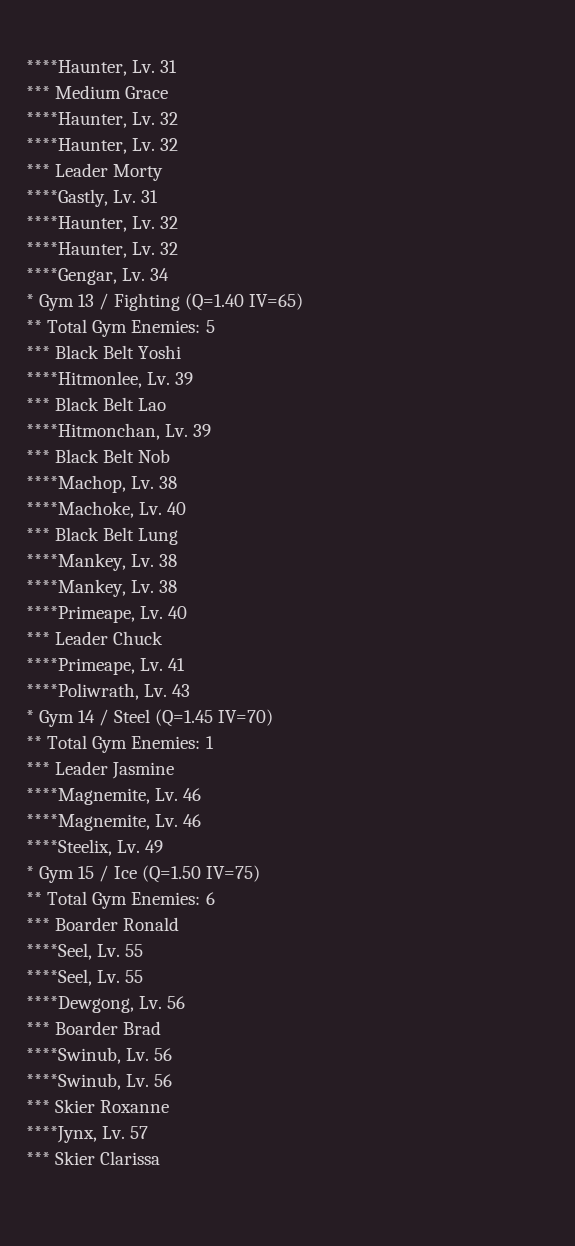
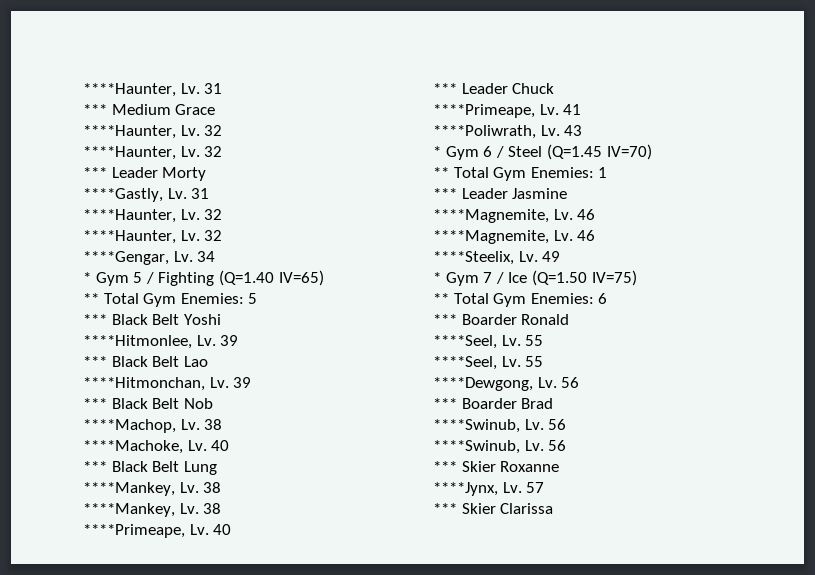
[78,294,95,307] 13 -> [133,272,143,283] 5
[78,710,96,723] 14 -> [483,146,493,157] 6
[78,866,95,879] 15 -> [483,272,493,283] 7

